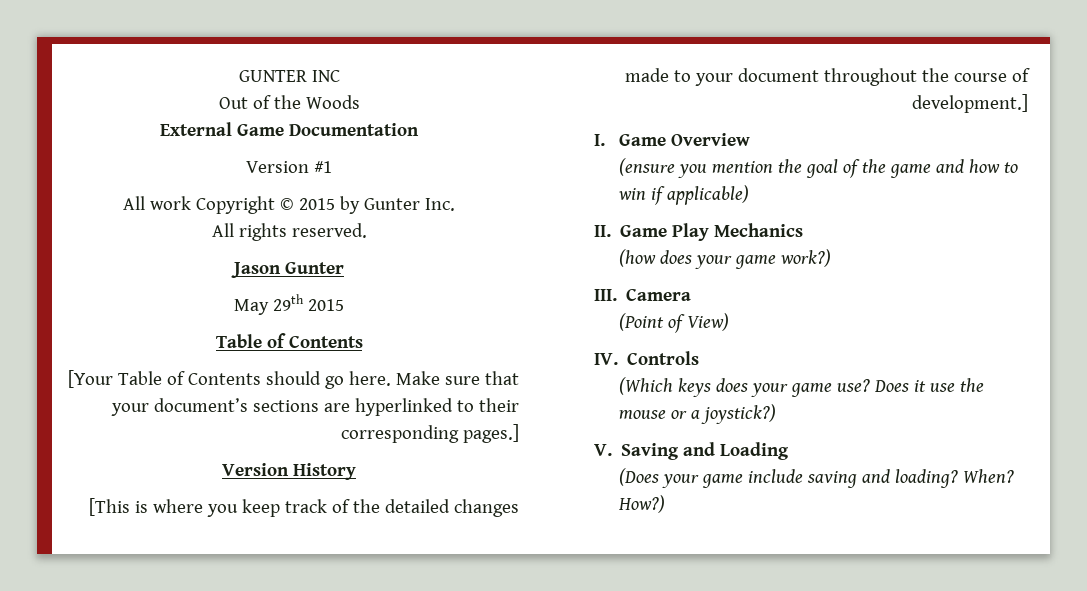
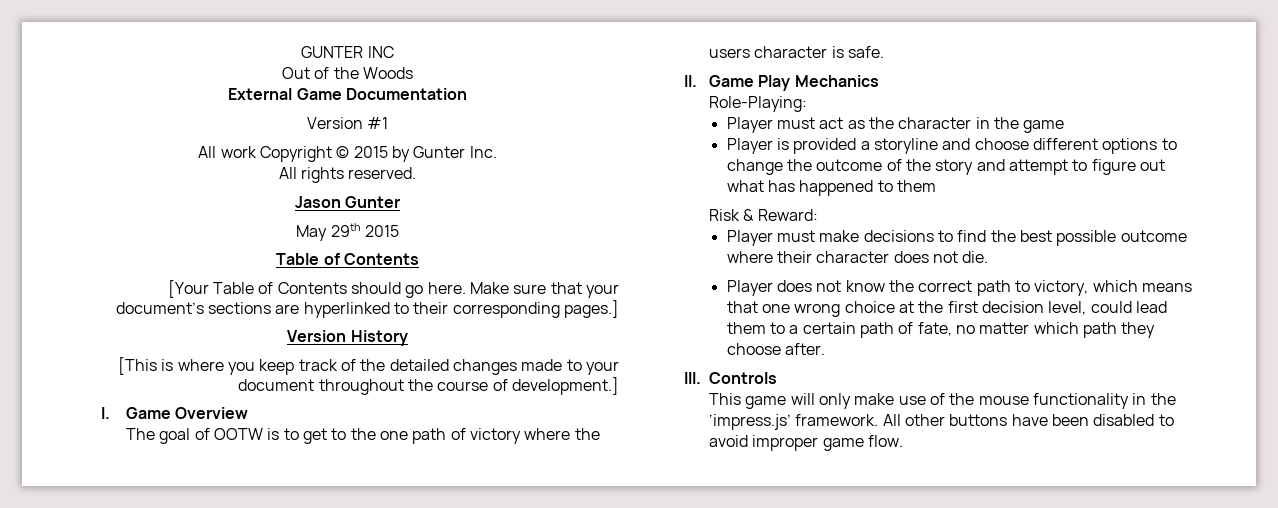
[619,158,1018,178] [618,185,750,205] [593,223,803,241] [619,249,831,269] [593,288,691,301] [619,313,730,333] [593,351,699,365] [619,377,984,397] [619,404,776,424] [593,442,789,460] [619,468,1014,488] [618,495,666,513] (ensure you mention the goal of the game and how to win if applicable) // II. Game Play Mechanics // (how does your game work?) // III. Camera // (Point of View) // IV. Controls // (Which keys does your game use? Does it use the mouse or a joystick?) // V. Saving and Loading // (Does your game include saving and loading? When? How?) -> [126,428,600,444] [709,46,885,58] [684,75,879,91] [709,96,808,112] [726,117,1065,133] [726,138,1177,154] [726,159,1165,175] [726,180,936,196] [709,209,818,221] [726,230,1187,246] [726,251,989,263] [726,280,1192,296] [726,301,1167,317] [726,322,1156,338] [726,343,825,355] [684,372,778,384] [709,393,1176,409] [709,414,1174,430] [709,435,904,451] The goal of OOTW is to get to the one path of victory where the users character is safe. // II. Game Play Mechanics // Role-Playing: // Player must act as the character in the game // Player is provided a storyline and choose different options to change the outcome of the story and attempt to figure out what has happened to them // Risk & Reward: // Player must make decisions to find the best possible outcome where their character does not die. // Player does not know the correct path to victory, which means that one wrong choice at the first decision level, could lead them to a certain path of fate, no matter which path they choose after. // III. Controls // This game will only make use of the mouse functionality in the ‘impress.js’ framework. All other buttons have been disabled to avoid improper game flow.

